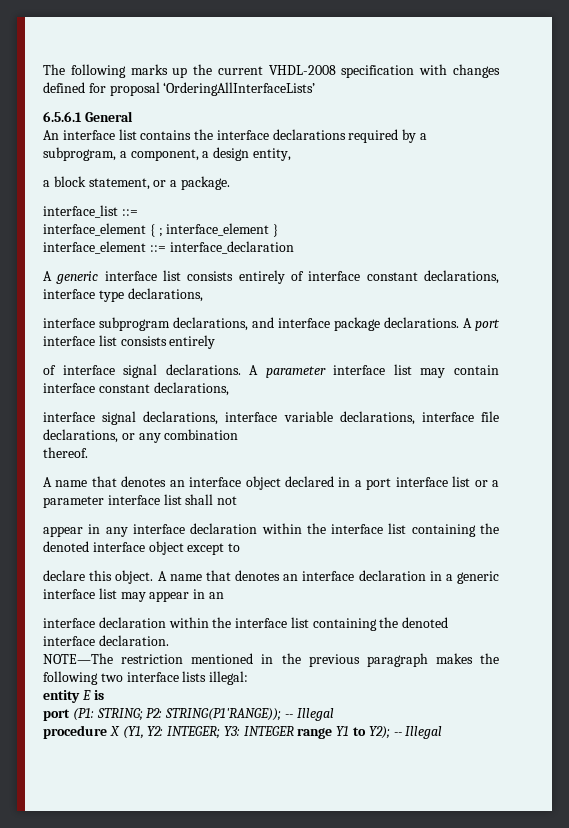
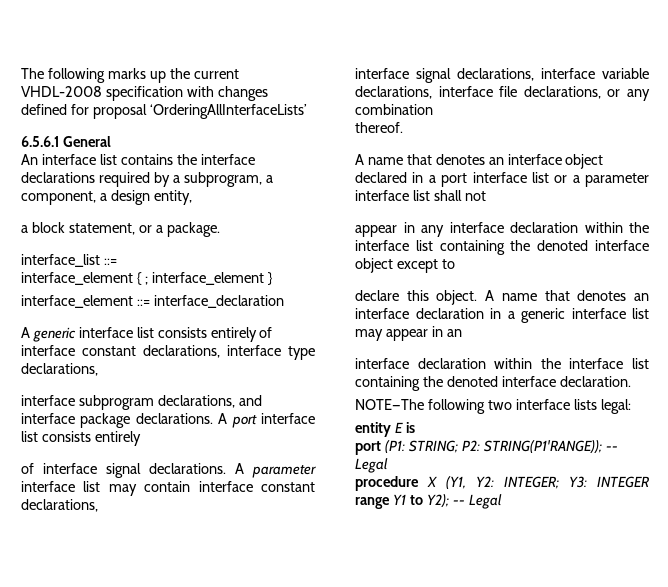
[121,653,499,667] restriction mentioned in the previous paragraph makes the -> (424, 404) none
[209,671,249,685] illegal: -> [600,399,631,414] legal:
[296,708,334,721] Illegal -> [355,458,388,473] Legal
[405,726,443,739] Illegal -> [468,494,502,509] Legal

